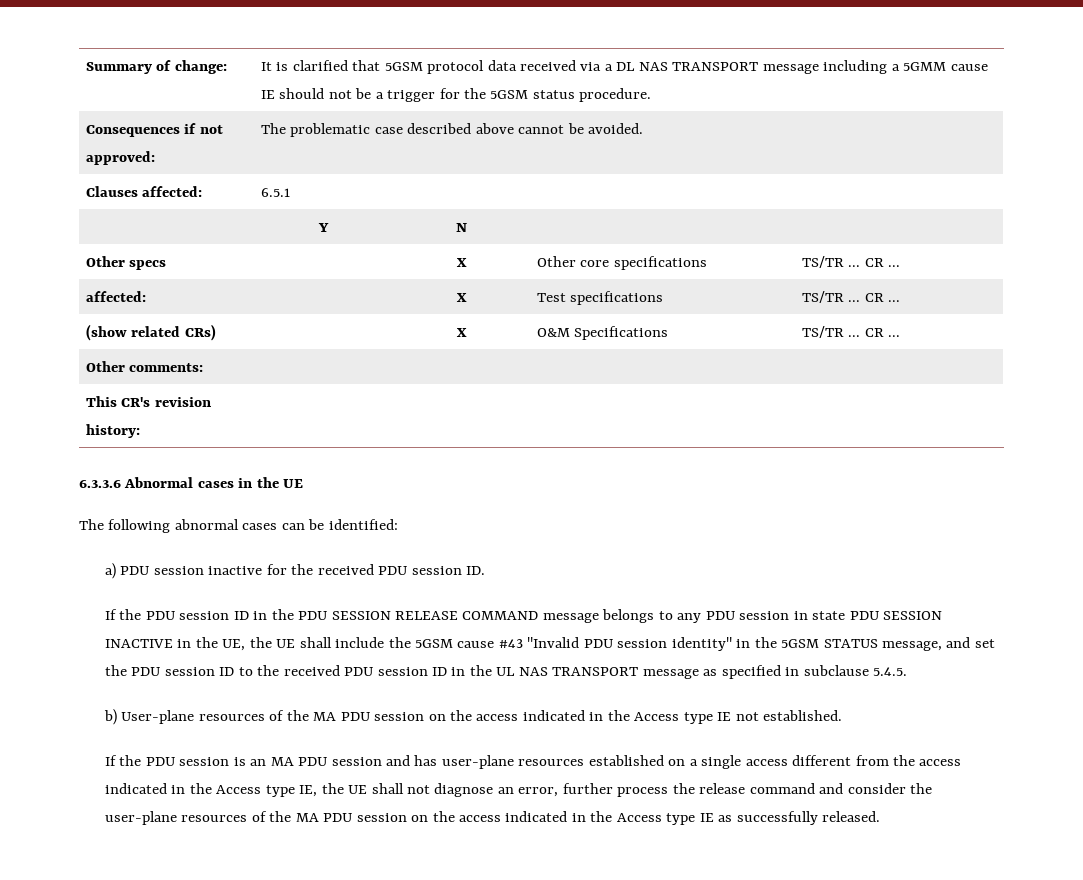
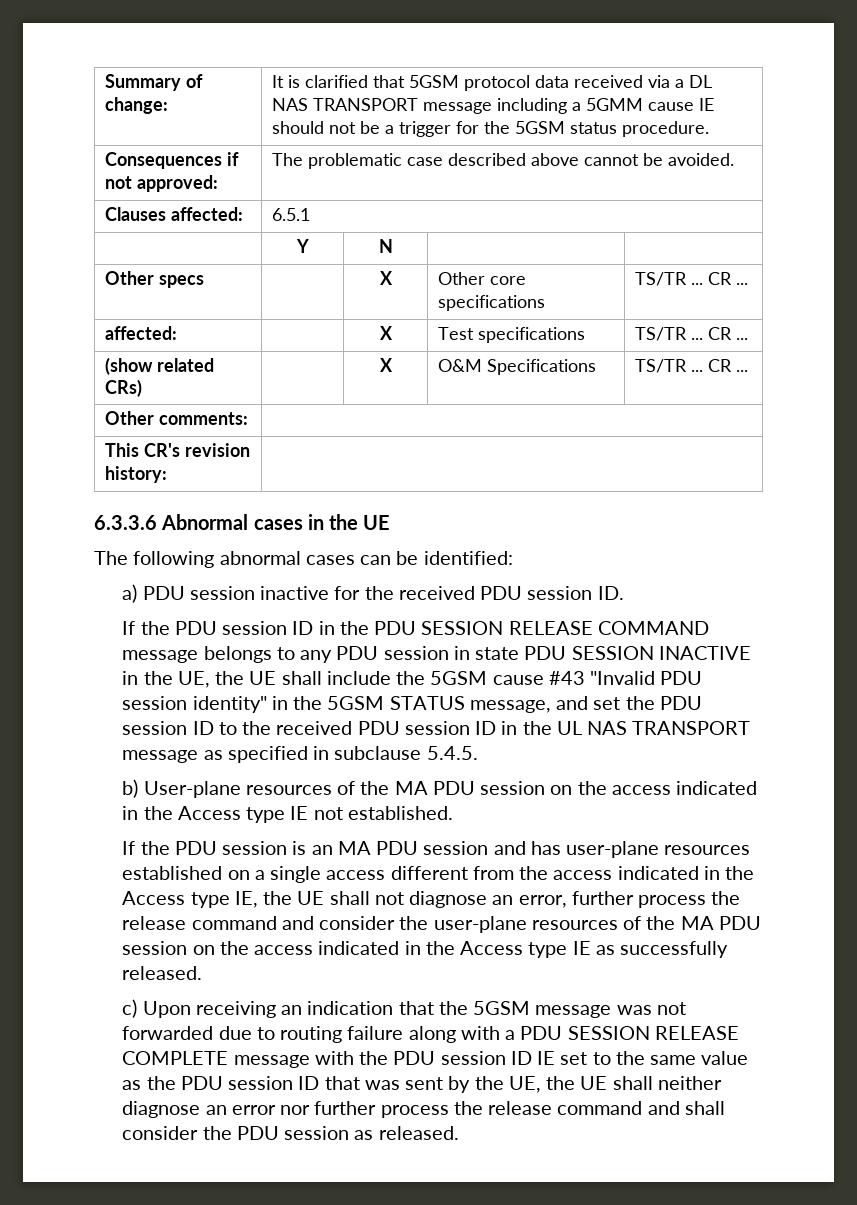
(881, 816) none -> [122,999,686,1018] [122,1026,739,1043] [122,1051,749,1068] [122,1076,722,1093] [122,1101,725,1118] [122,1126,459,1140] // c) Upon receiving an indication that the 5GSM message was not forwarded due to routing failure along with a PDU SESSION RELEASE COMPLETE message with the PDU session ID IE set to the same value as the PDU session ID that was sent by the UE, the UE shall neither diagnose an error nor further process the release command and shall consider the PDU session as released.

